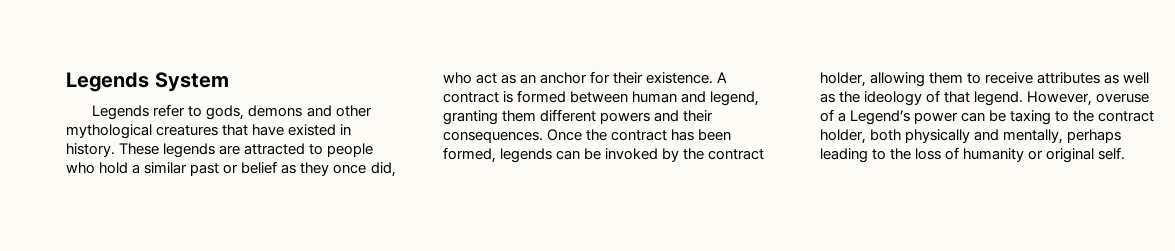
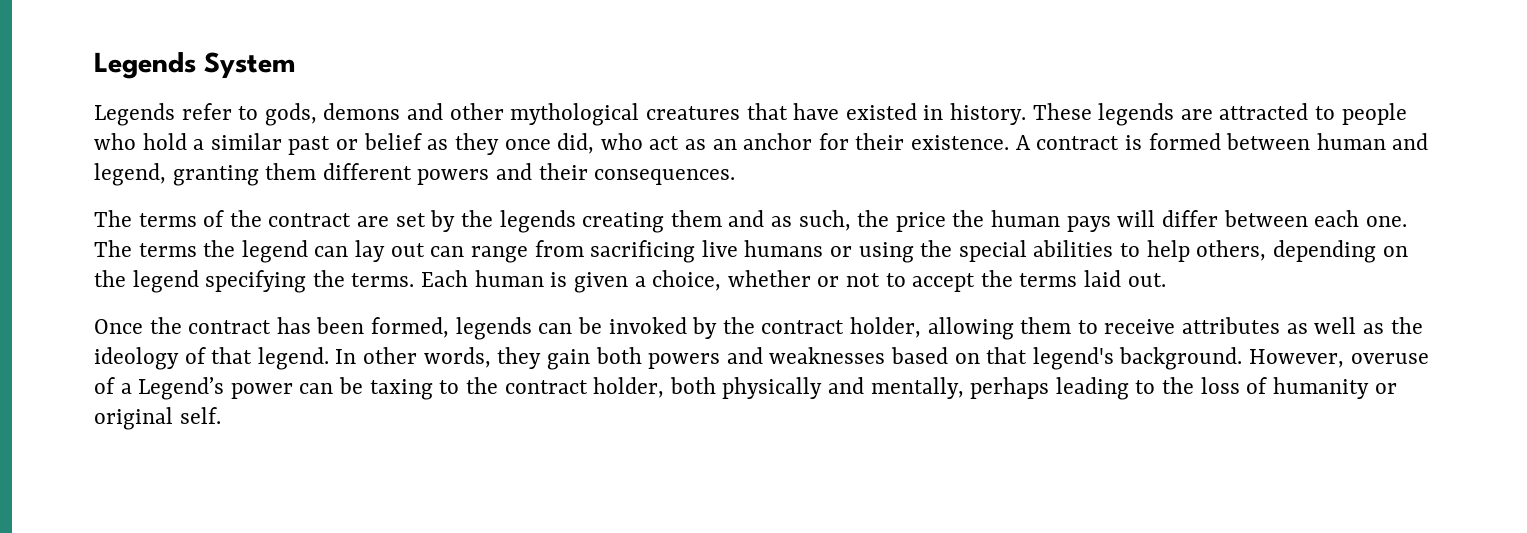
(543, 137) none -> [94,210,1407,233] [94,240,1408,263] [94,270,1166,293] // The terms of the contract are set by the legends creating them and as such, the price the human pays will differ between each one. The terms the legend can lay out can range from sacrificing live humans or using the special abilities to help others, depending on the legend specifying the terms. Each human is given a choice, whether or not to accept the terms laid out. //
(1024, 98) none -> [335,347,1243,370] In other words, they gain both powers and weaknesses based on that legend's background.

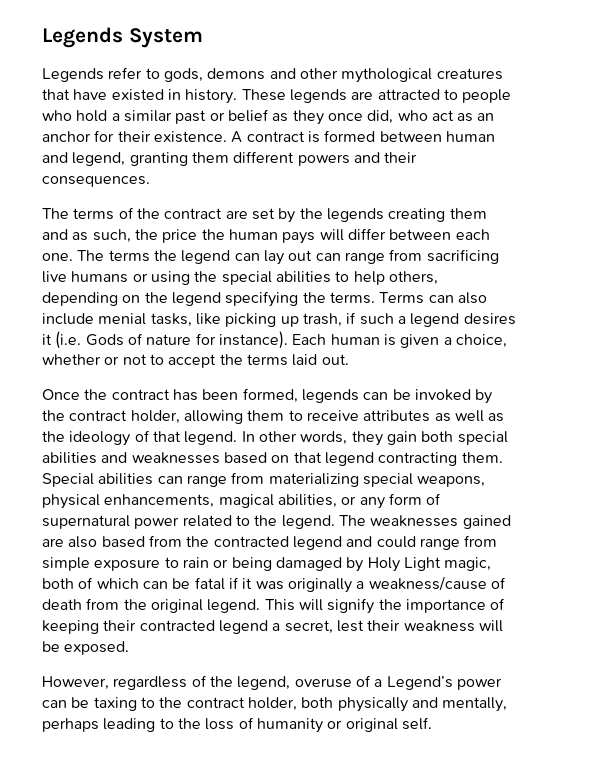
(415, 280) none -> [379,292,487,304] [42,312,516,327] [42,331,288,349] Terms can also include menial tasks, like picking up trash, if such a legend desires it (i.e. Gods of nature for instance).
[648,353,721,369] powers -> [457,431,508,445] [42,452,97,464] special abilities
[1032,347,1345,370] legend's background. However, -> [324,452,503,466] [42,472,486,487] [42,493,442,509] [42,515,511,529] [42,535,498,550] [42,557,492,572] [42,576,506,593] [42,598,506,614] [42,620,503,634] [42,641,130,655] [42,675,291,690] legend contracting them. Special abilities can range from materializing special weapons, physical enhancements, magical abilities, or any form of supernatural power related to the legend. The weaknesses gained are also based from the contracted legend and could range from simple exposure to rain or being damaged by Holy Light magic, both of which can be fatal if it was originally a weakness/cause of death from the original legend. This will signify the importance of keeping their contracted legend a secret, lest their weakness will be exposed. // However, regardless of the legend,

